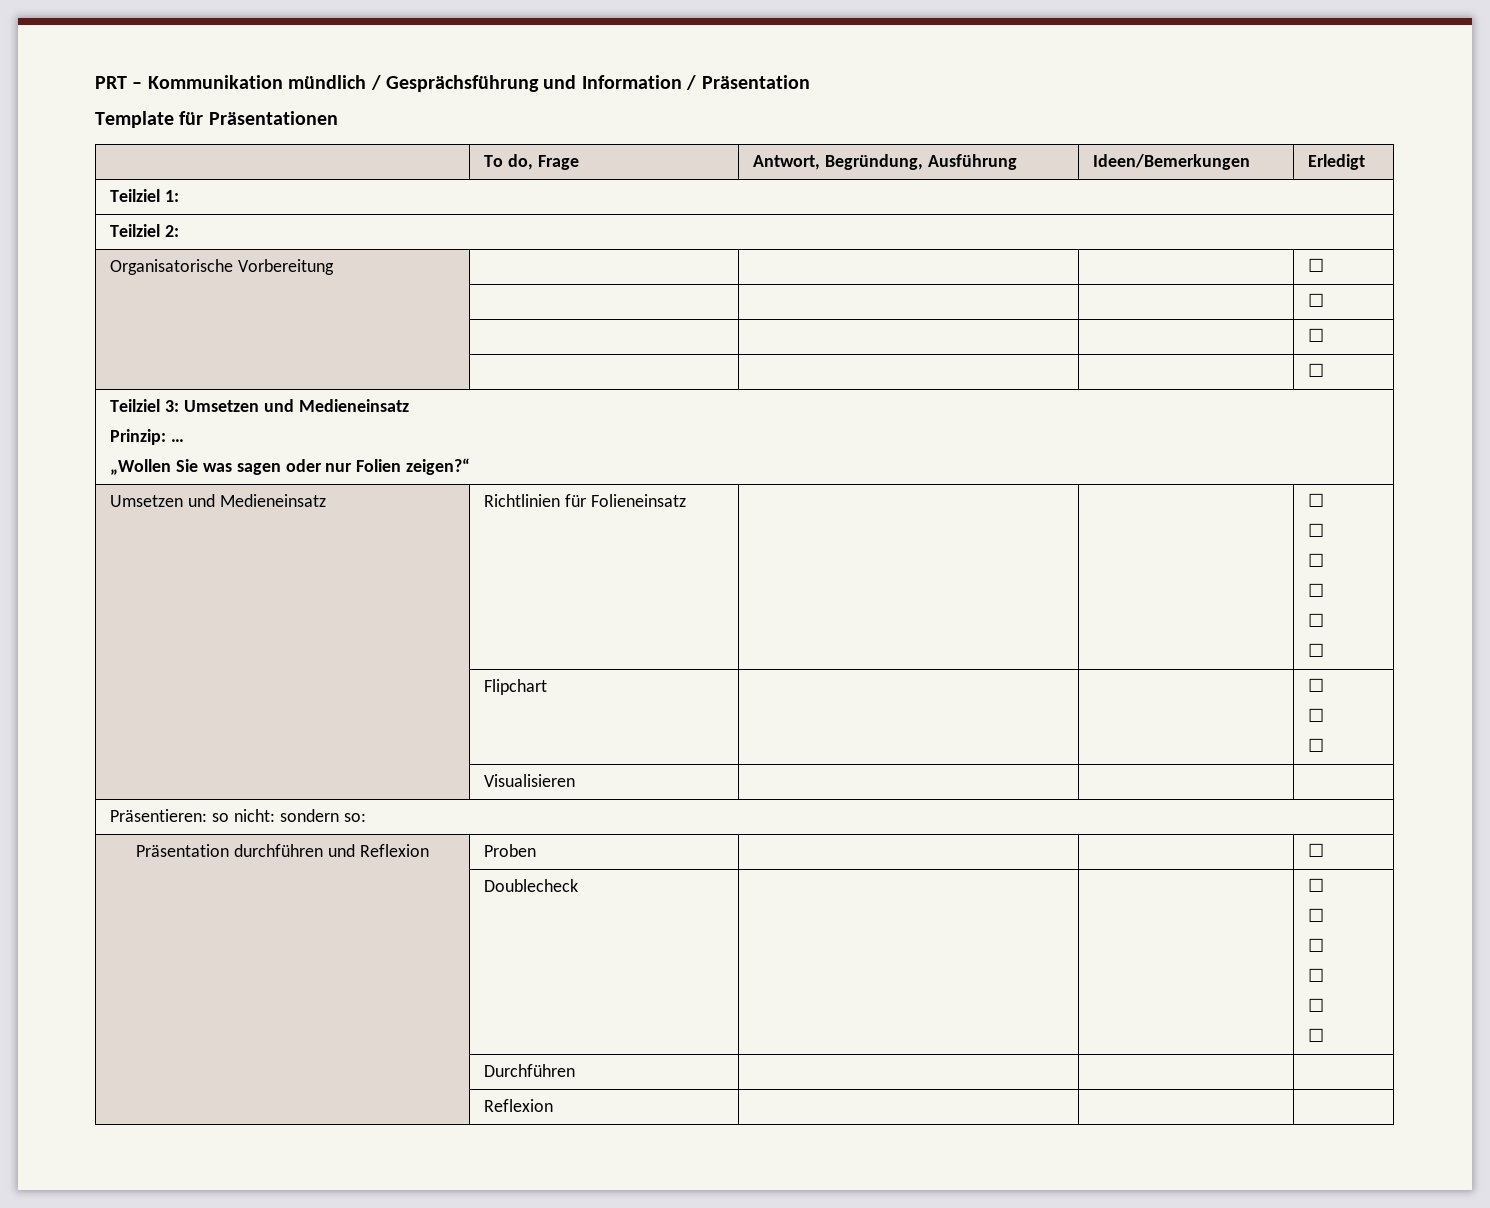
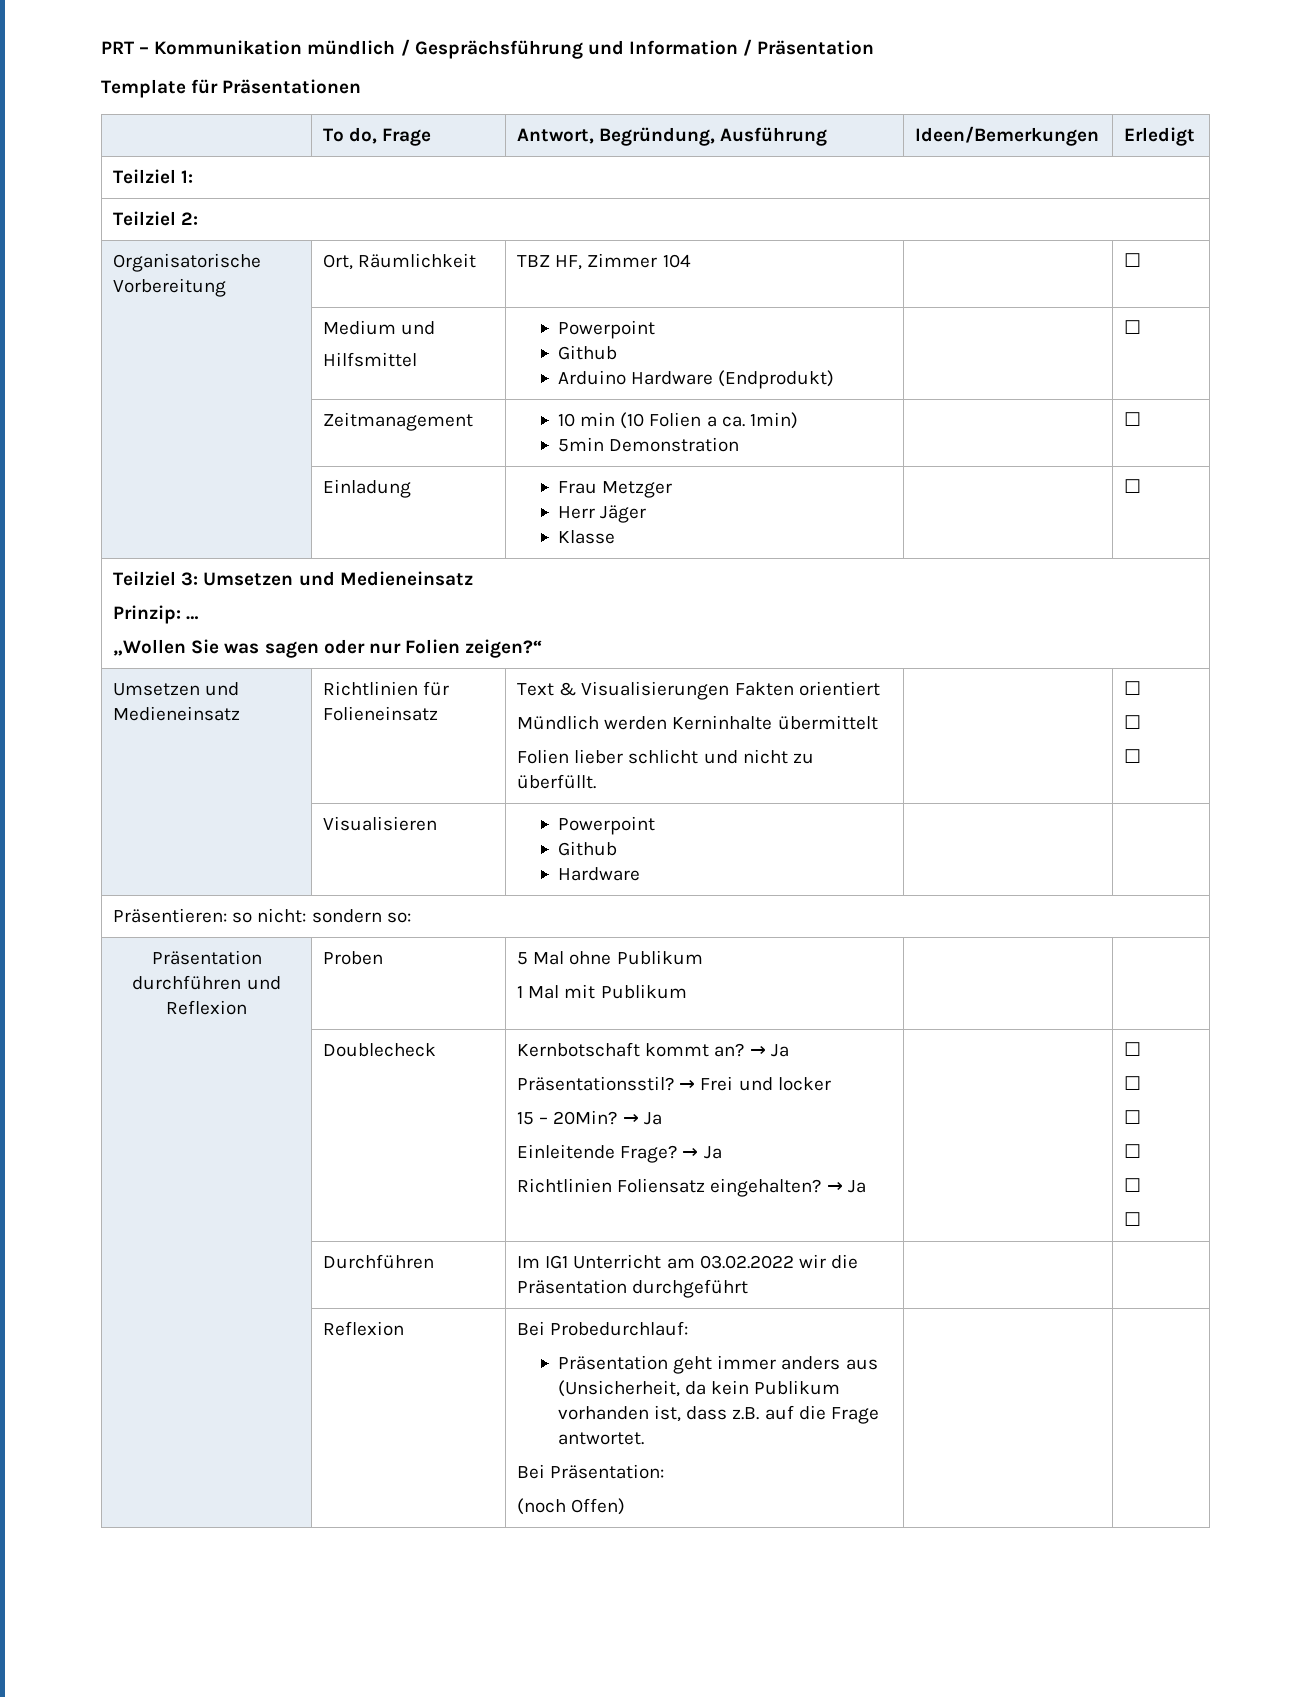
[1308,258,1325,272] [1308,293,1325,307] [1308,328,1325,342] | | | ☐ // | | | | ☐ // | | | | ☐ // | | -> [323,253,477,270] [517,253,691,270] [1124,253,1142,267] [323,320,436,335] [323,352,418,367] [558,320,656,339] [558,345,618,360] [558,370,835,389] [1124,320,1142,334] [323,412,474,431] [558,412,798,429] [558,437,740,452] [1124,412,1142,426] [323,479,412,498] [558,481,673,498] [558,505,647,523] [558,530,616,544] Ort, Räumlichkeit | TBZ HF, Zimmer 104 | | ☐ // | Medium und // Hilfsmittel | Powerpoint // Github // Arduino Hardware (Endprodukt) | | ☐ // | Zeitmanagement | 10 min (10 Folien a ca. 1min) // 5min Demonstration | | ☐ // | Einladung | Frau Metzger // Herr Jäger // Klasse
[1308,493,1325,507] [1308,523,1325,537] [1308,553,1325,567] [1308,583,1325,597] [1308,613,1325,627] [1308,643,1325,657] [484,679,548,695] | | ☐ // ☐ // ☐ // ☐ // ☐ // ☐ // | Flipchart | -> [517,681,880,700] [517,715,878,730] [517,749,814,764] [517,774,597,789] Text & Visualisierungen Fakten orientiert // Mündlich werden Kerninhalte übermittelt // Folien lieber schlicht und nicht zu überfüllt.
(576, 780) none -> [558,816,656,835] [558,841,618,856] [558,867,641,881] Powerpoint // Github // Hardware
[1308,843,1325,857] [484,879,579,892] | | ☐ // | Doublecheck | -> [517,950,703,965] [517,984,687,999] [323,1043,437,1057] [517,1042,789,1057] [517,1076,831,1091] [517,1110,662,1125] [517,1144,722,1163] [517,1178,866,1197] 5 Mal ohne Publikum // 1 Mal mit Publikum | | // | Doublecheck | Kernbotschaft kommt an? → Ja // Präsentationsstil? → Frei und locker // 15 – 20Min? → Ja // Einleitende Frage? → Ja // Richtlinien Foliensatz eingehalten? → Ja
[484,1099,554,1112] | | // | Reflexion | -> [517,1254,858,1269] [517,1279,749,1298] [323,1321,405,1336] [517,1321,689,1336] [558,1355,878,1374] [558,1380,841,1397] [558,1405,879,1424] [558,1432,645,1445] [517,1464,665,1479] [517,1498,626,1515] Im IG1 Unterricht am 03.02.2022 wir die Präsentation durchgeführt | | // | Reflexion | Bei Probedurchlauf: // Präsentation geht immer anders aus (Unsicherheit, da kein Publikum vorhanden ist, dass z.B. auf die Frage antwortet. // Bei Präsentation: // (noch Offen)

